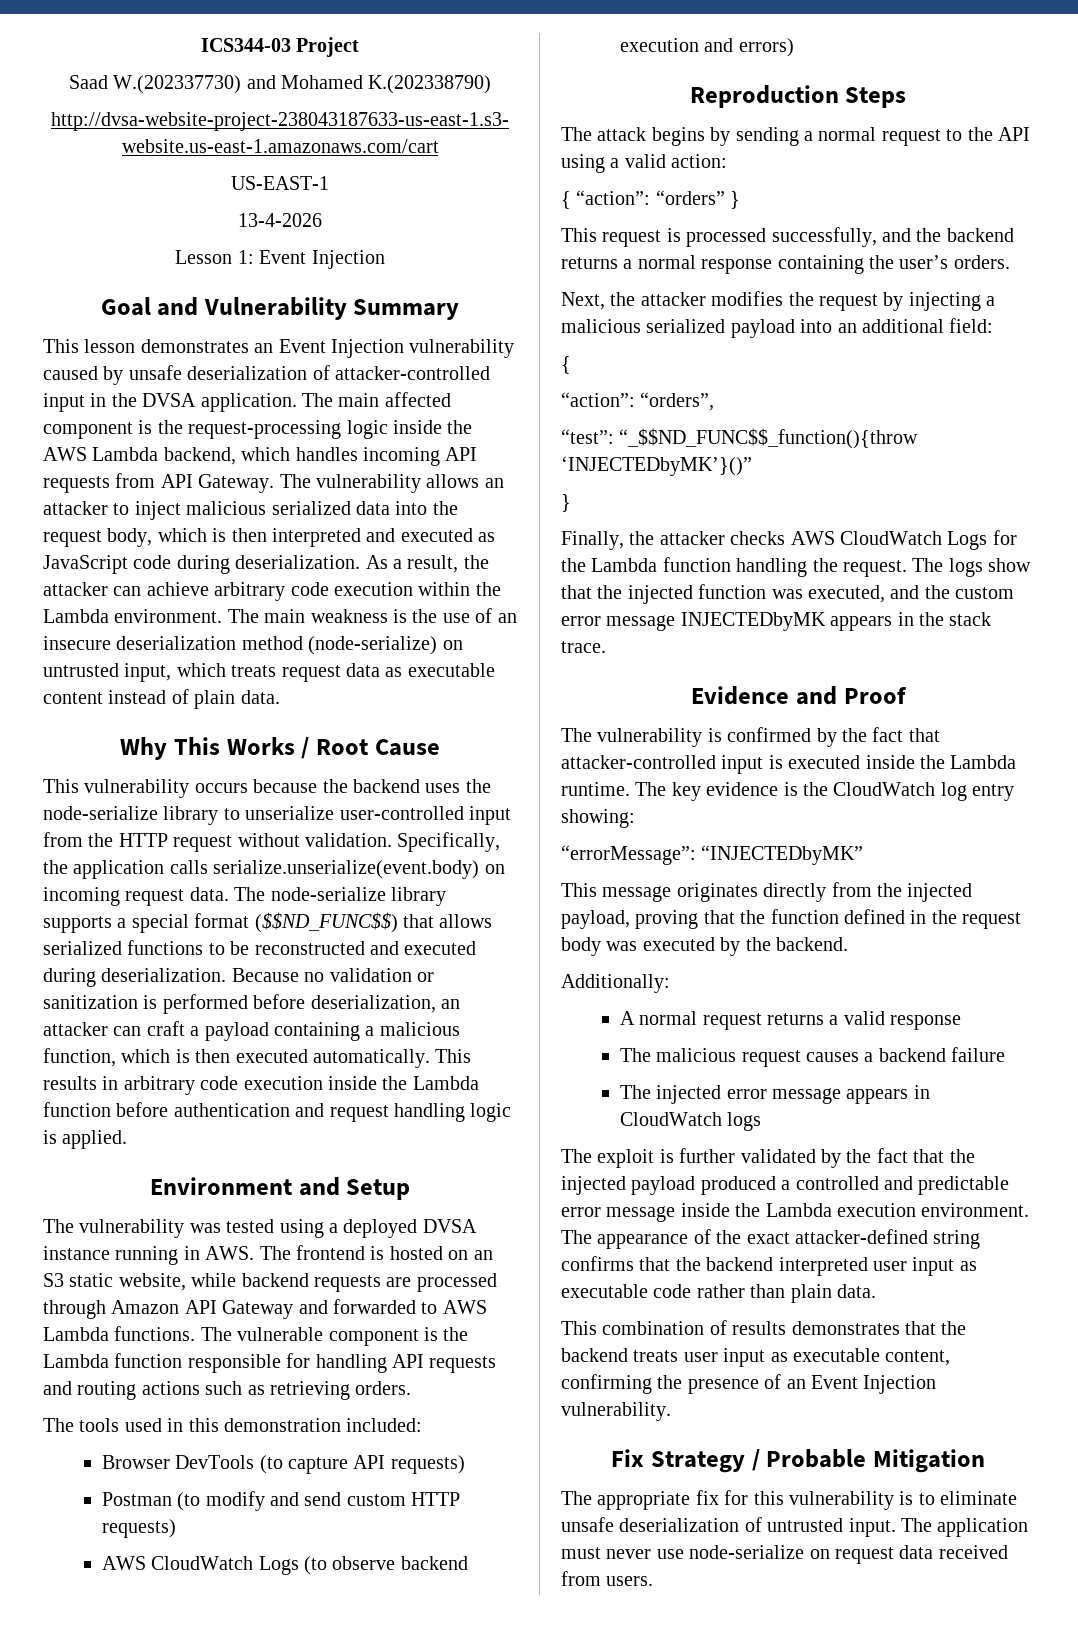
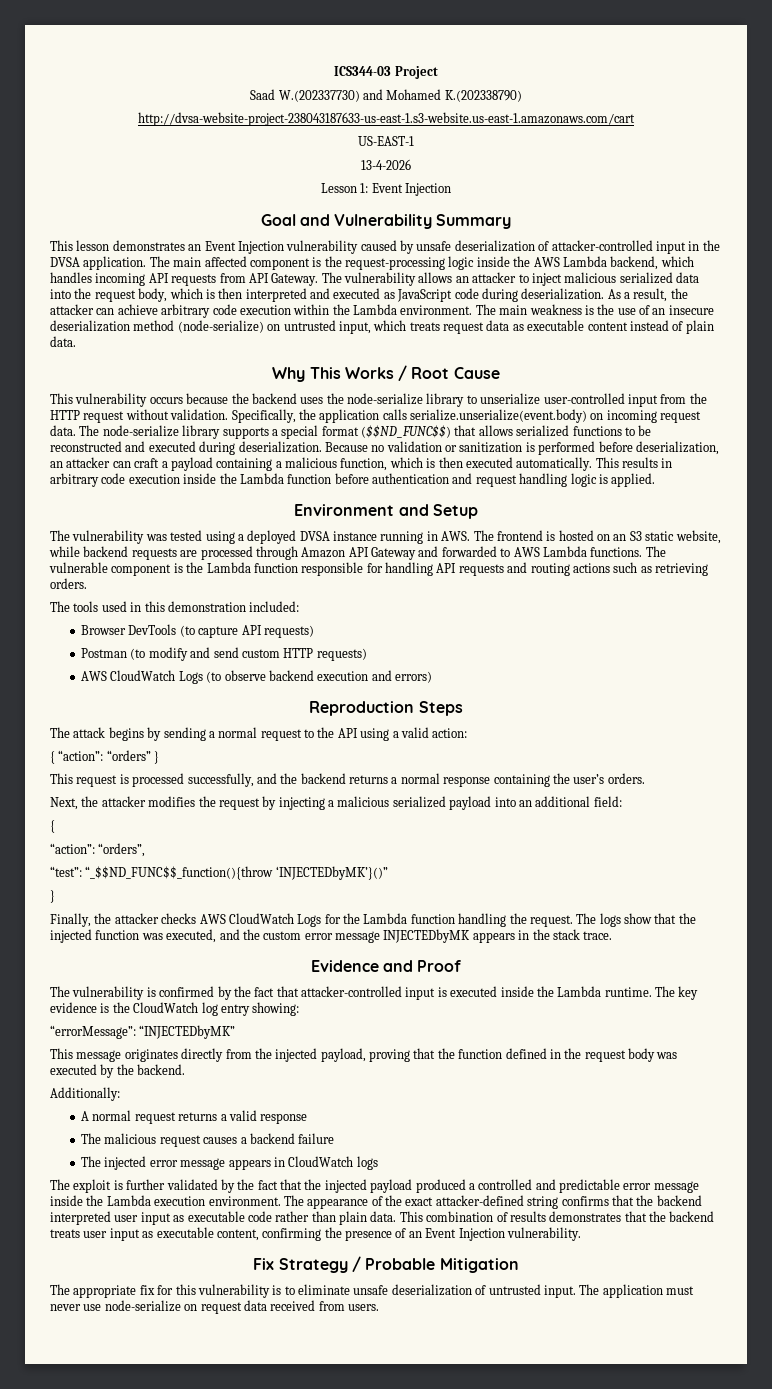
(876, 1291) // -> (397, 1216) none

